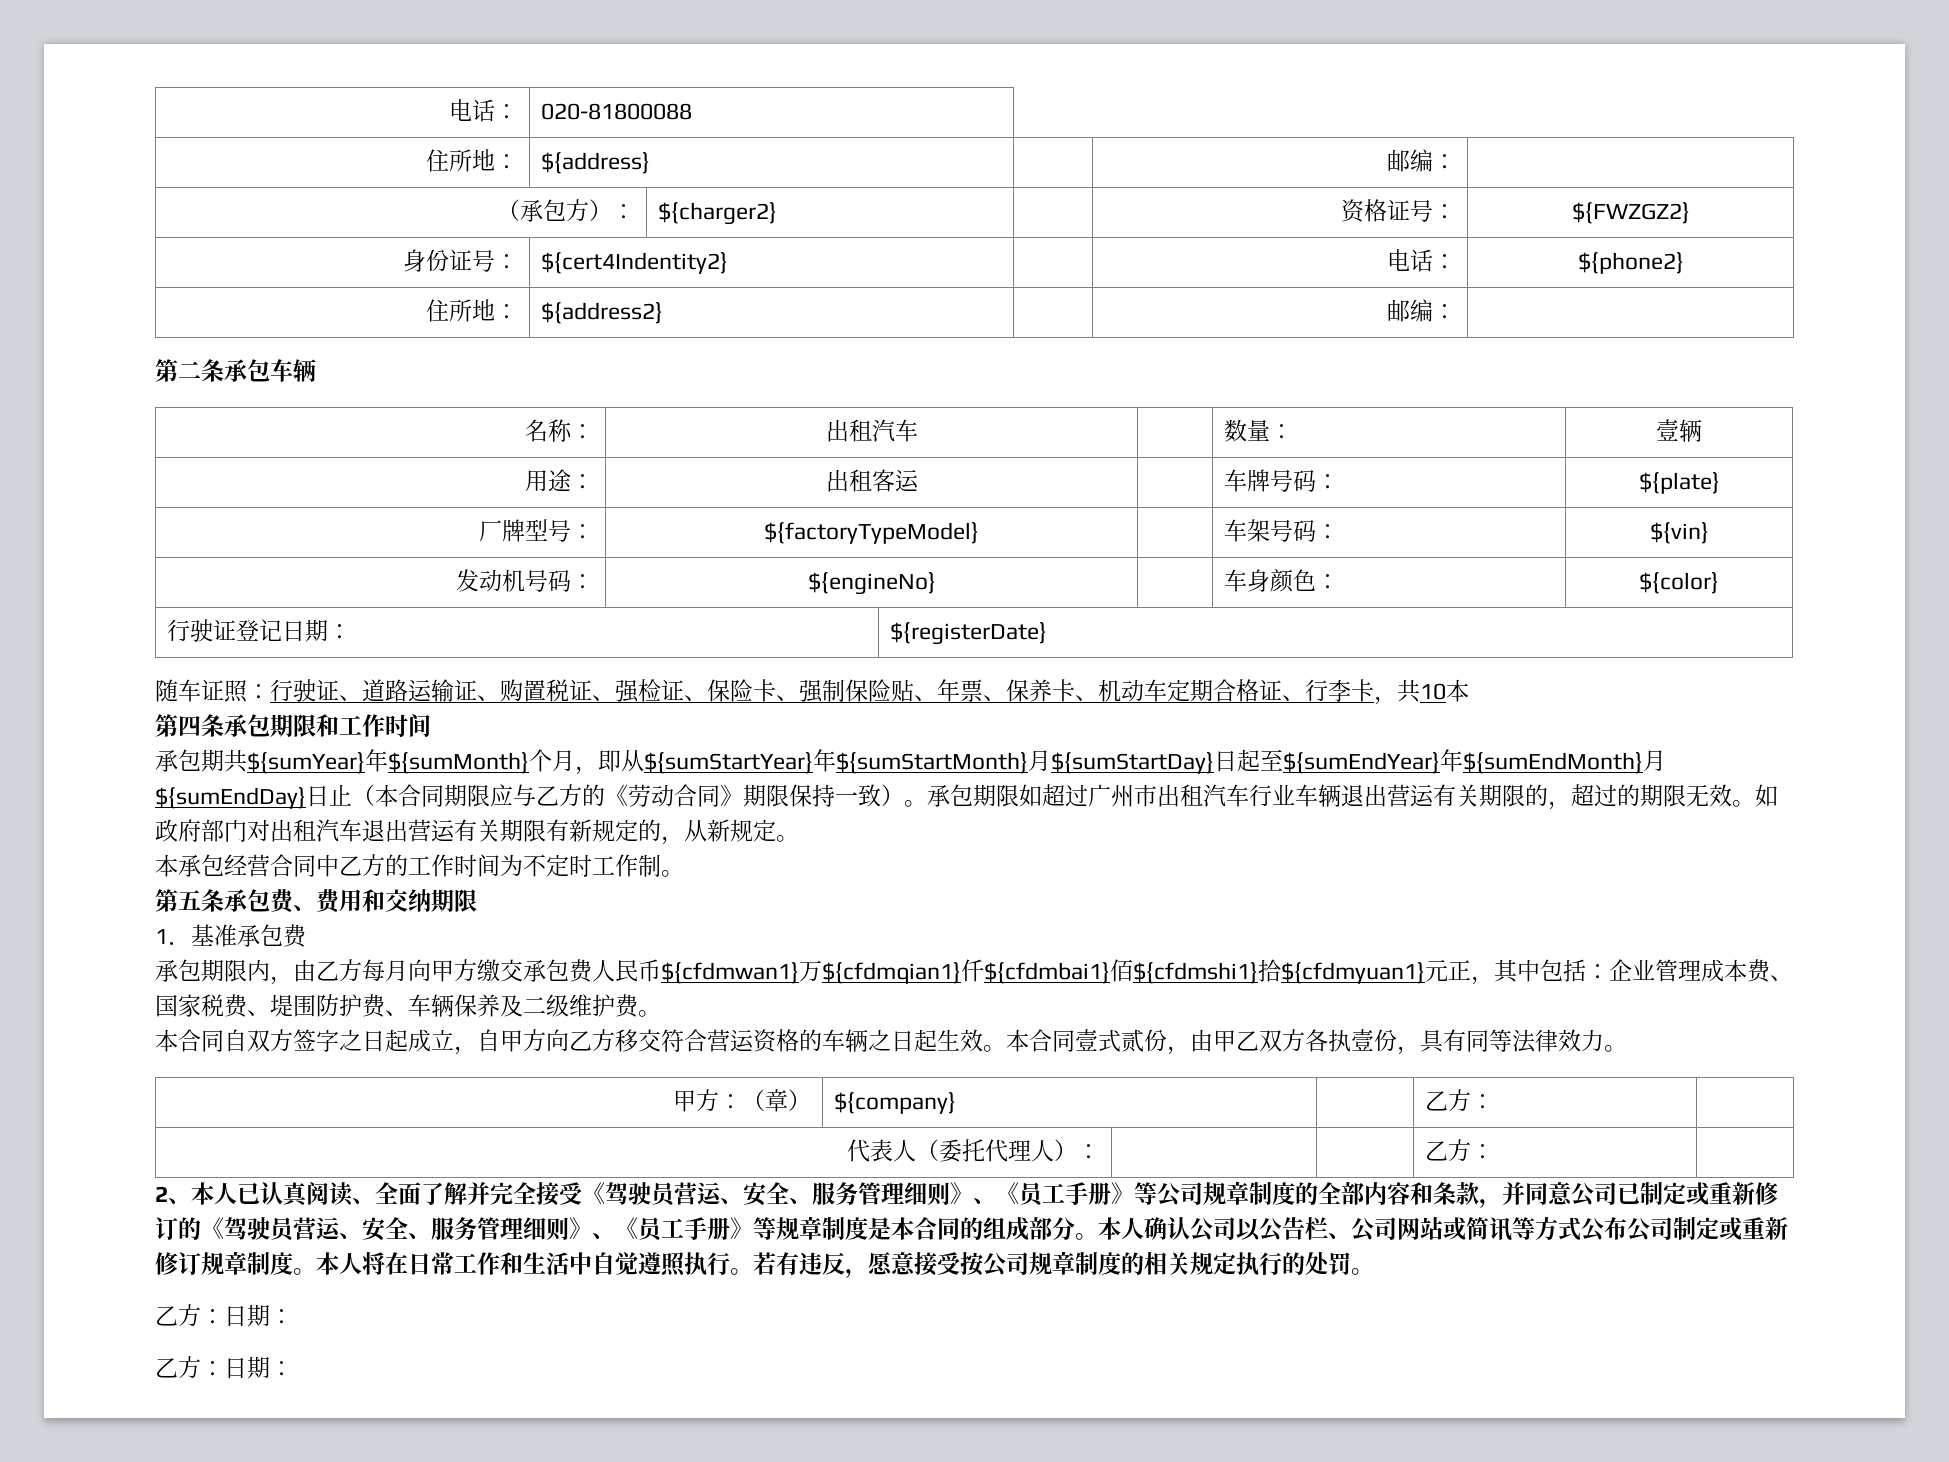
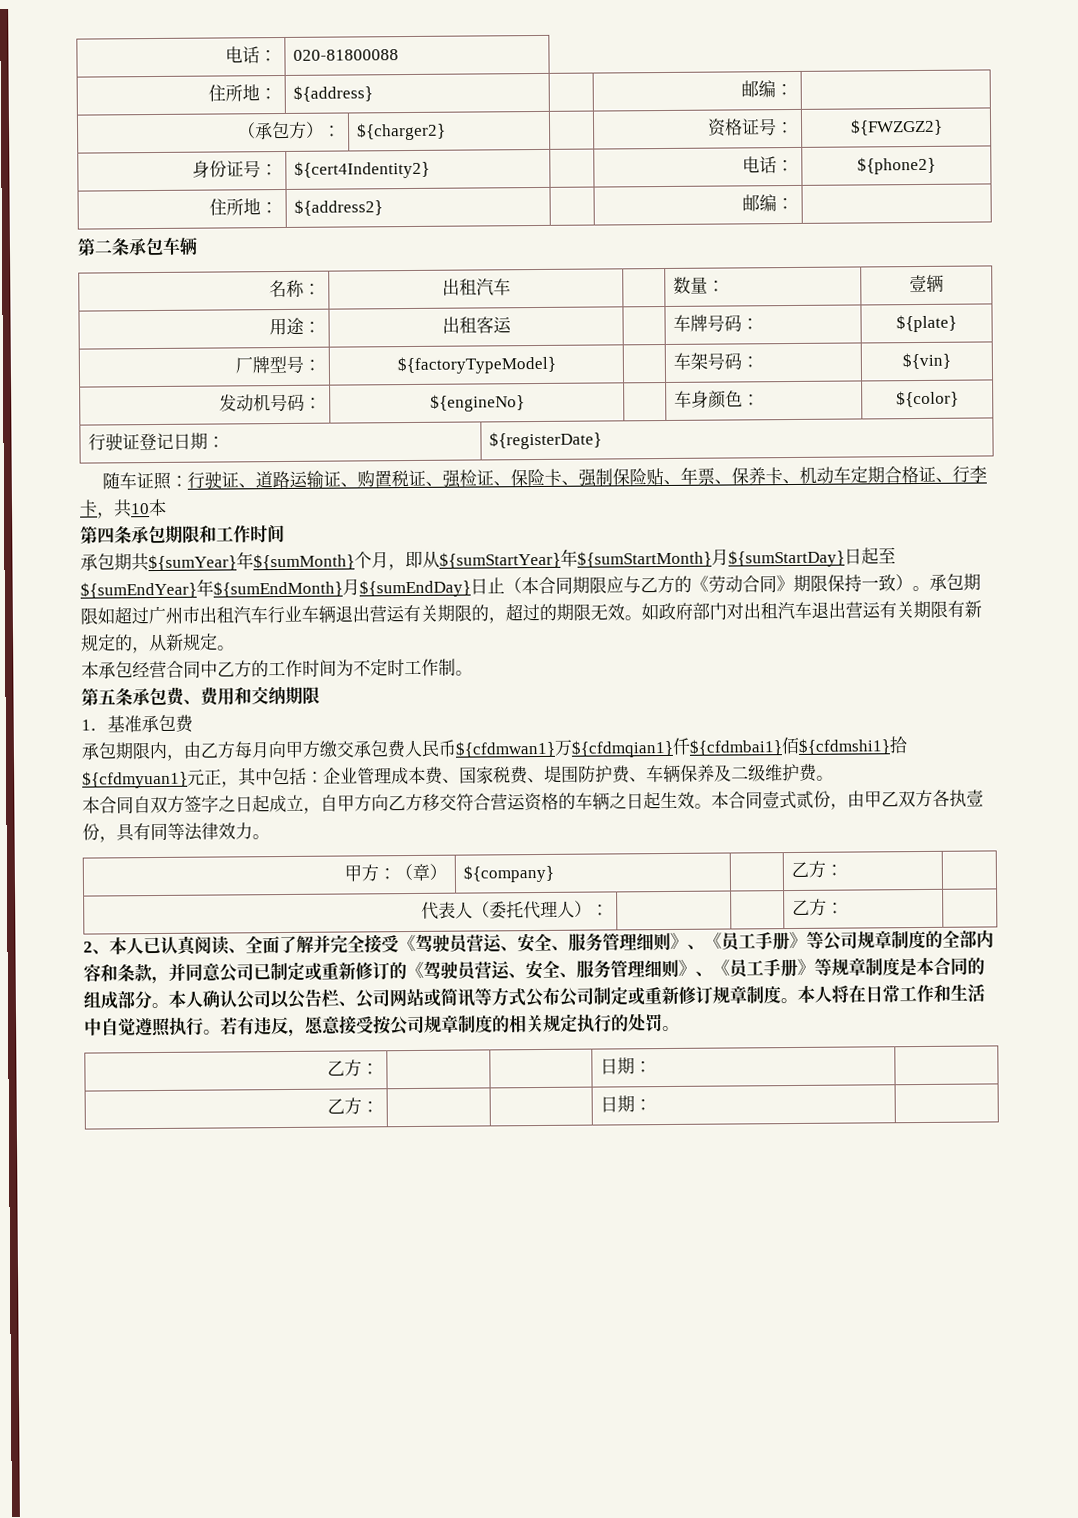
[155,1304,293,1327] [155,1356,293,1379] // 乙方：日期： // 乙方：日期： -> [327,1059,380,1077] [599,1057,652,1075] [327,1097,380,1115] [599,1095,652,1113] // 乙方： | | | 日期： | // 乙方： | | | 日期： |

